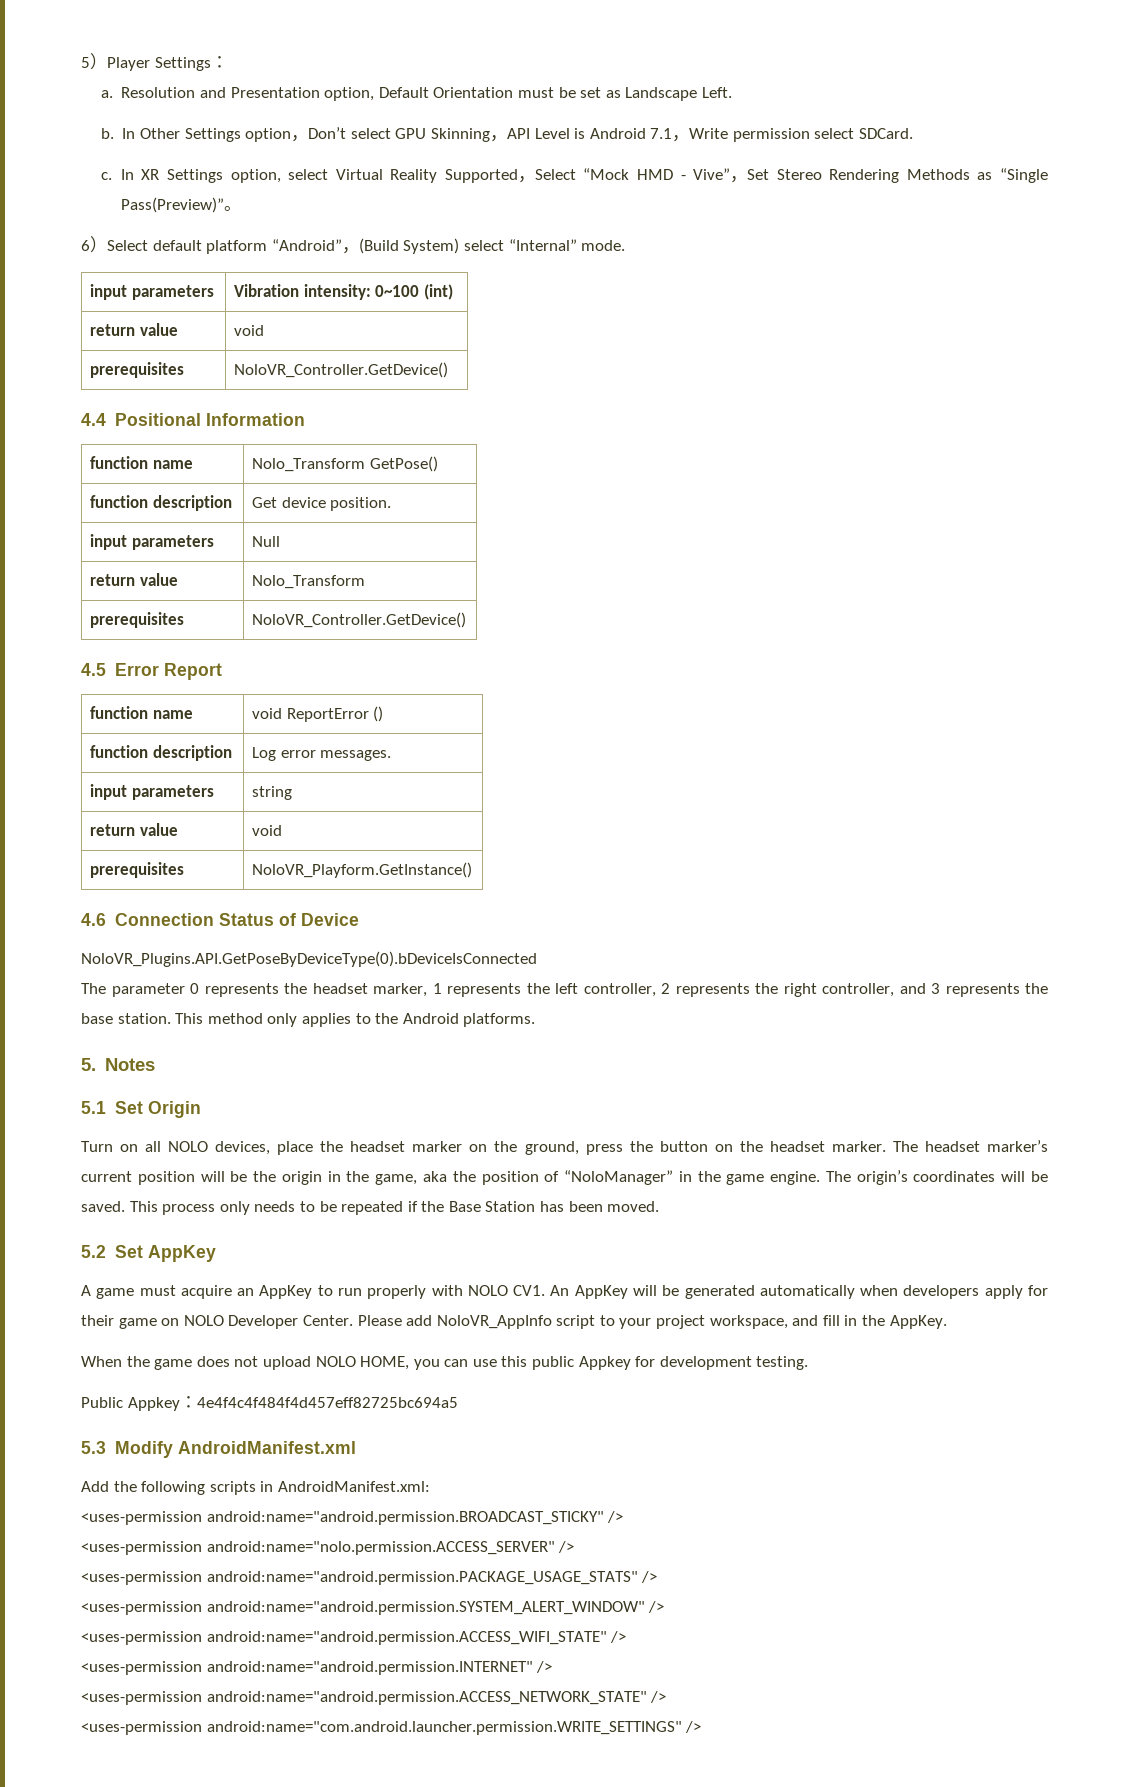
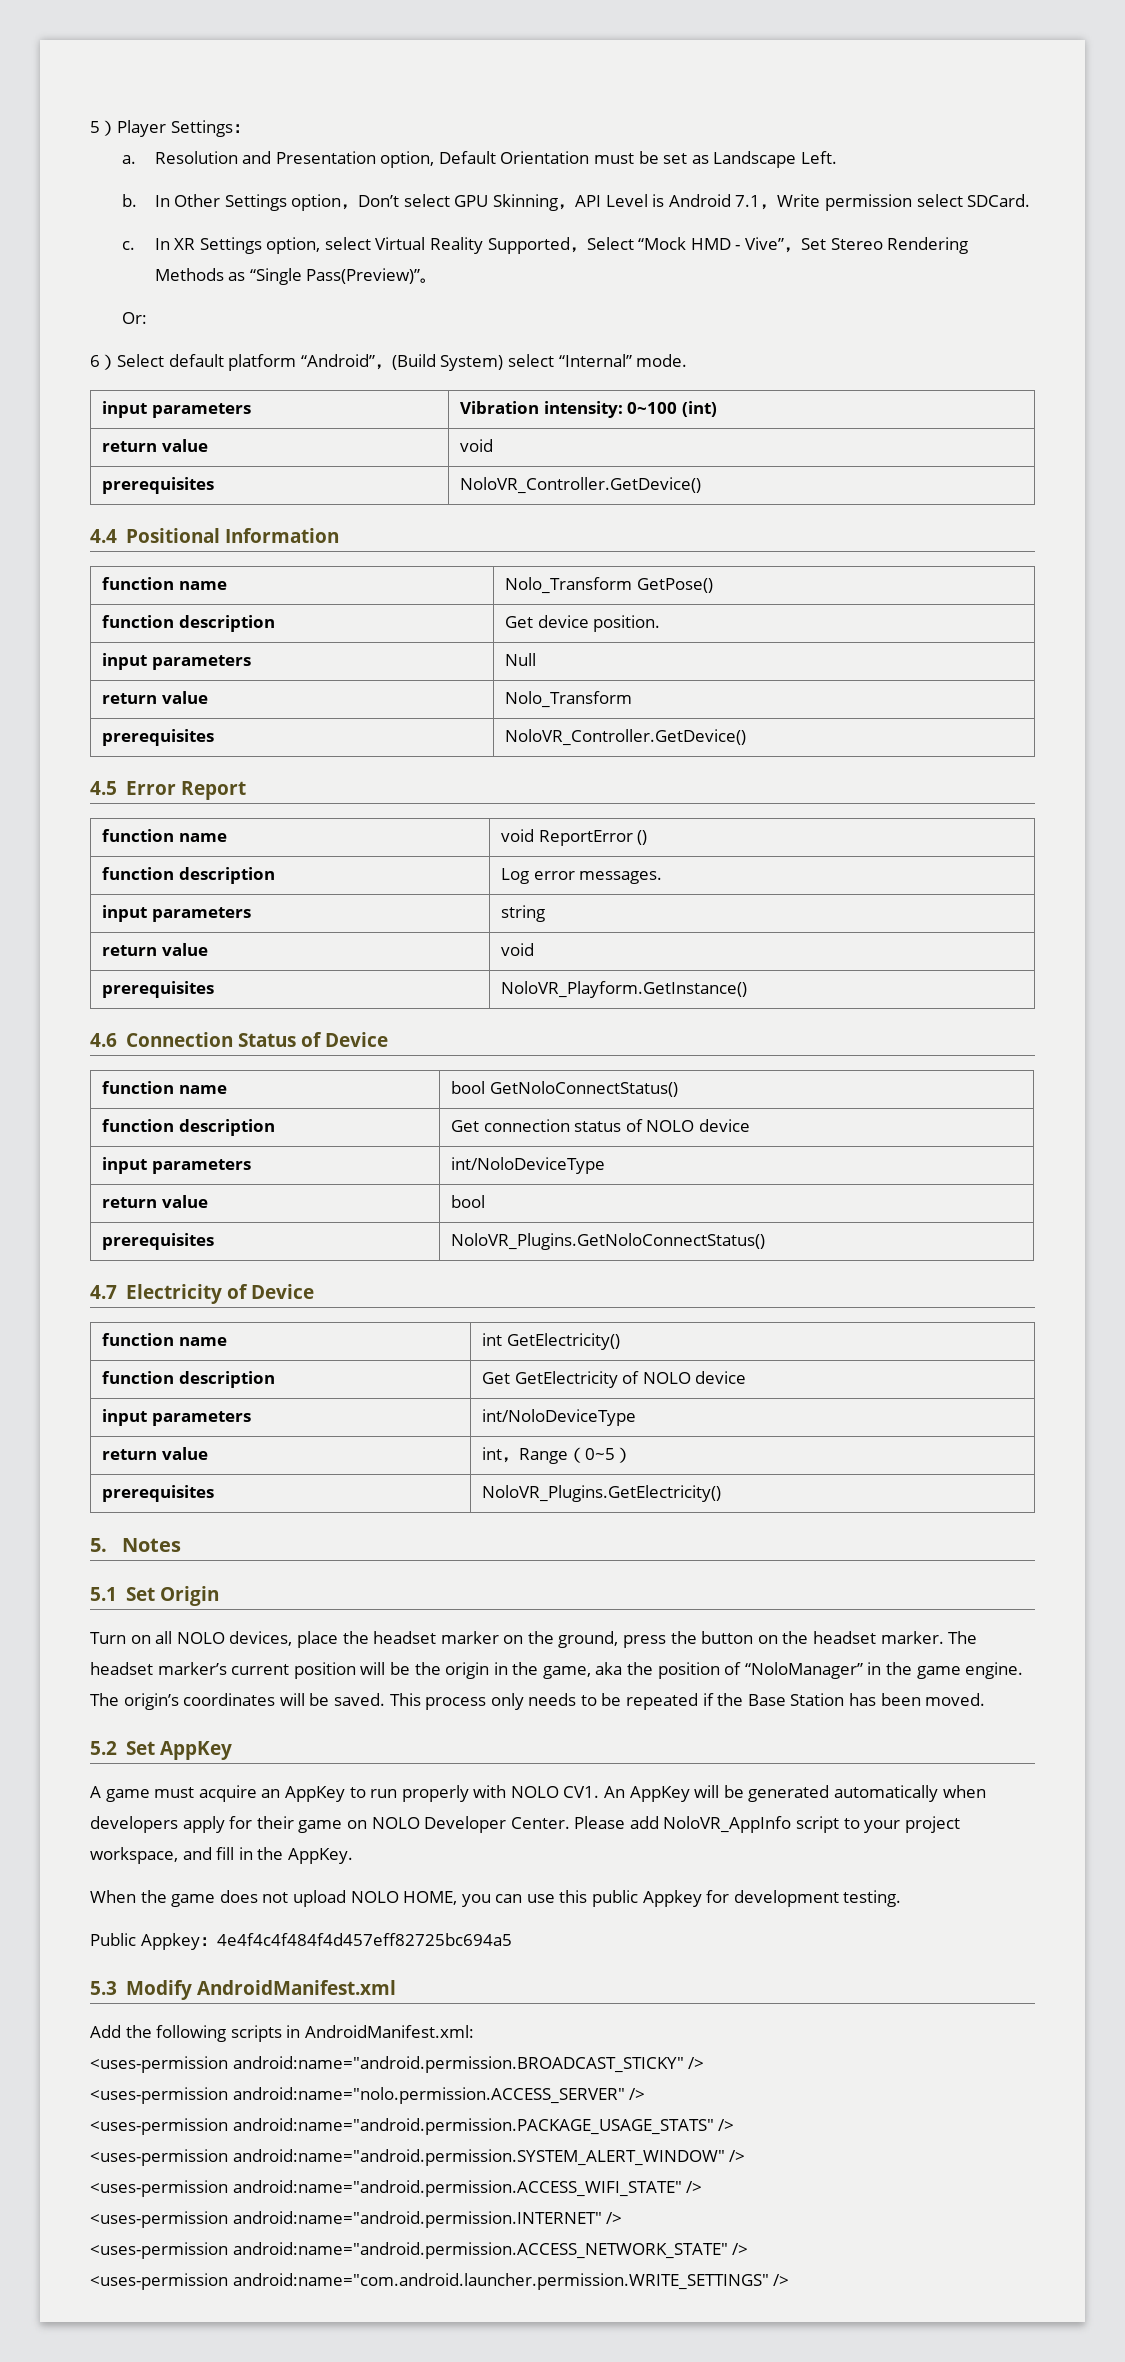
(241, 208) none -> [122,312,148,324] // Or:
[81,951,537,967] [81,983,1048,997] [81,1013,536,1027] // NoloVR_Plugins.API.GetPoseByDeviceType(0).bDeviceIsConnected // The parameter 0 represents the headset marker, 1 represents the left controller, 2 represents the right controller, and 3 represents the base station. This method only applies to the Android platforms. -> [101,1081,227,1094] [450,1081,678,1097] [101,1119,275,1136] [450,1119,750,1132] [101,1157,251,1174] [450,1157,605,1174] [101,1195,208,1208] [450,1195,485,1208] [101,1233,214,1250] [450,1233,765,1250] [90,1284,314,1304] [101,1333,227,1346] [481,1333,620,1350] [101,1371,275,1388] [481,1371,747,1388] [101,1409,251,1426] [481,1409,636,1426] [101,1447,208,1460] [481,1447,632,1464] [101,1485,214,1502] [481,1485,721,1502] // function name | bool GetNoloConnectStatus() // function description | Get connection status of NOLO device // input parameters | int/NoloDeviceType // return value | bool // prerequisites | NoloVR_Plugins.GetNoloConnectStatus() // 4.7 Electricity of Device // function name | int GetElectricity() // function description | Get GetElectricity of NOLO device // input parameters | int/NoloDeviceType // return value | int，Range（0~5） // prerequisites | NoloVR_Plugins.GetElectricity()

